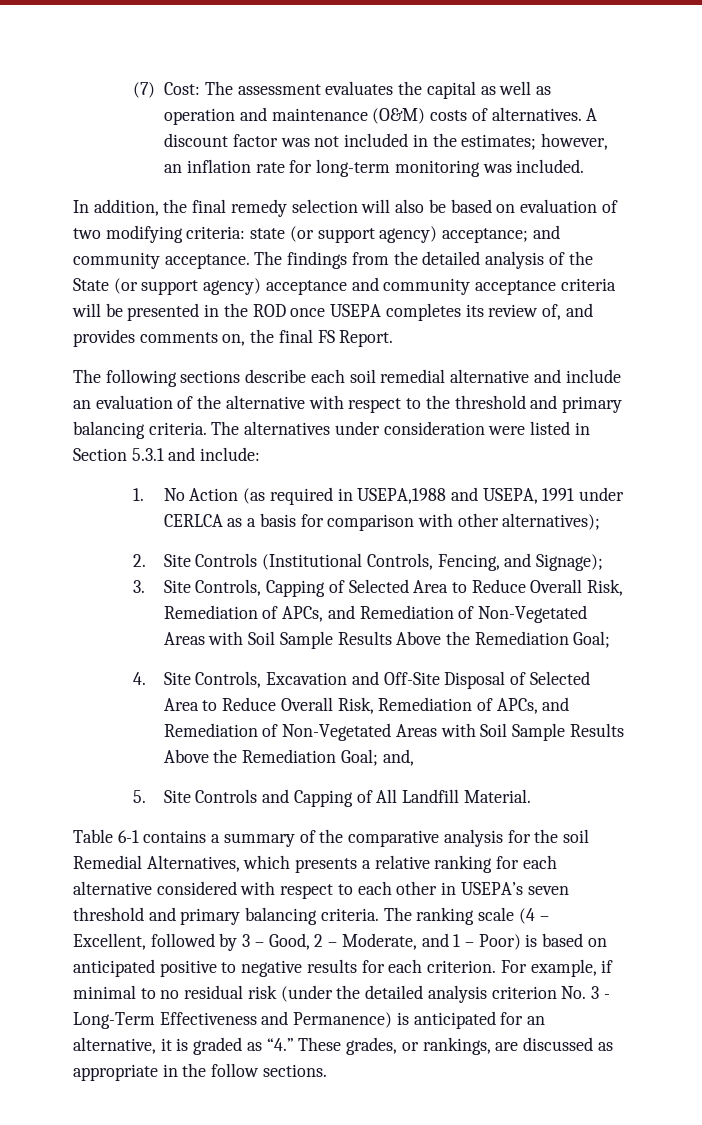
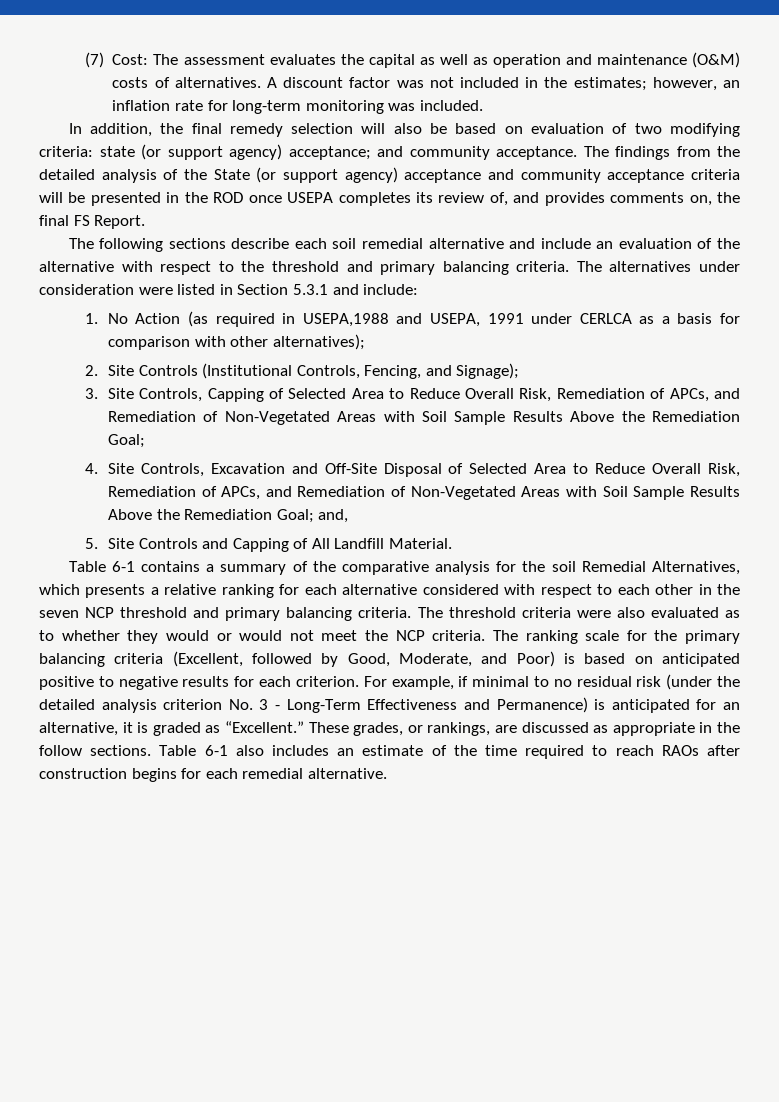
[460,882,569,895] [73,907,549,925] [73,933,474,951] USEPA’s seven threshold and primary balancing criteria. The ranking scale (4 – Excellent, followed by 3 – Good, 2 – Moderate, and 1 – -> [717,584,740,595] [39,607,741,621] [39,630,740,644] [39,651,508,667] the seven NCP threshold and primary balancing criteria. The threshold criteria were also evaluated as to whether they would or would not meet the NCP criteria. The ranking scale for the primary balancing criteria (Excellent, followed by Good, Moderate, and
[266,1038,294,1051] “4.” -> [224,721,304,733] “Excellent.”
(327, 1070) none -> [159,745,741,759] [39,768,387,782] Table 6-1 also includes an estimate of the time required to reach RAOs after construction begins for each remedial alternative.

